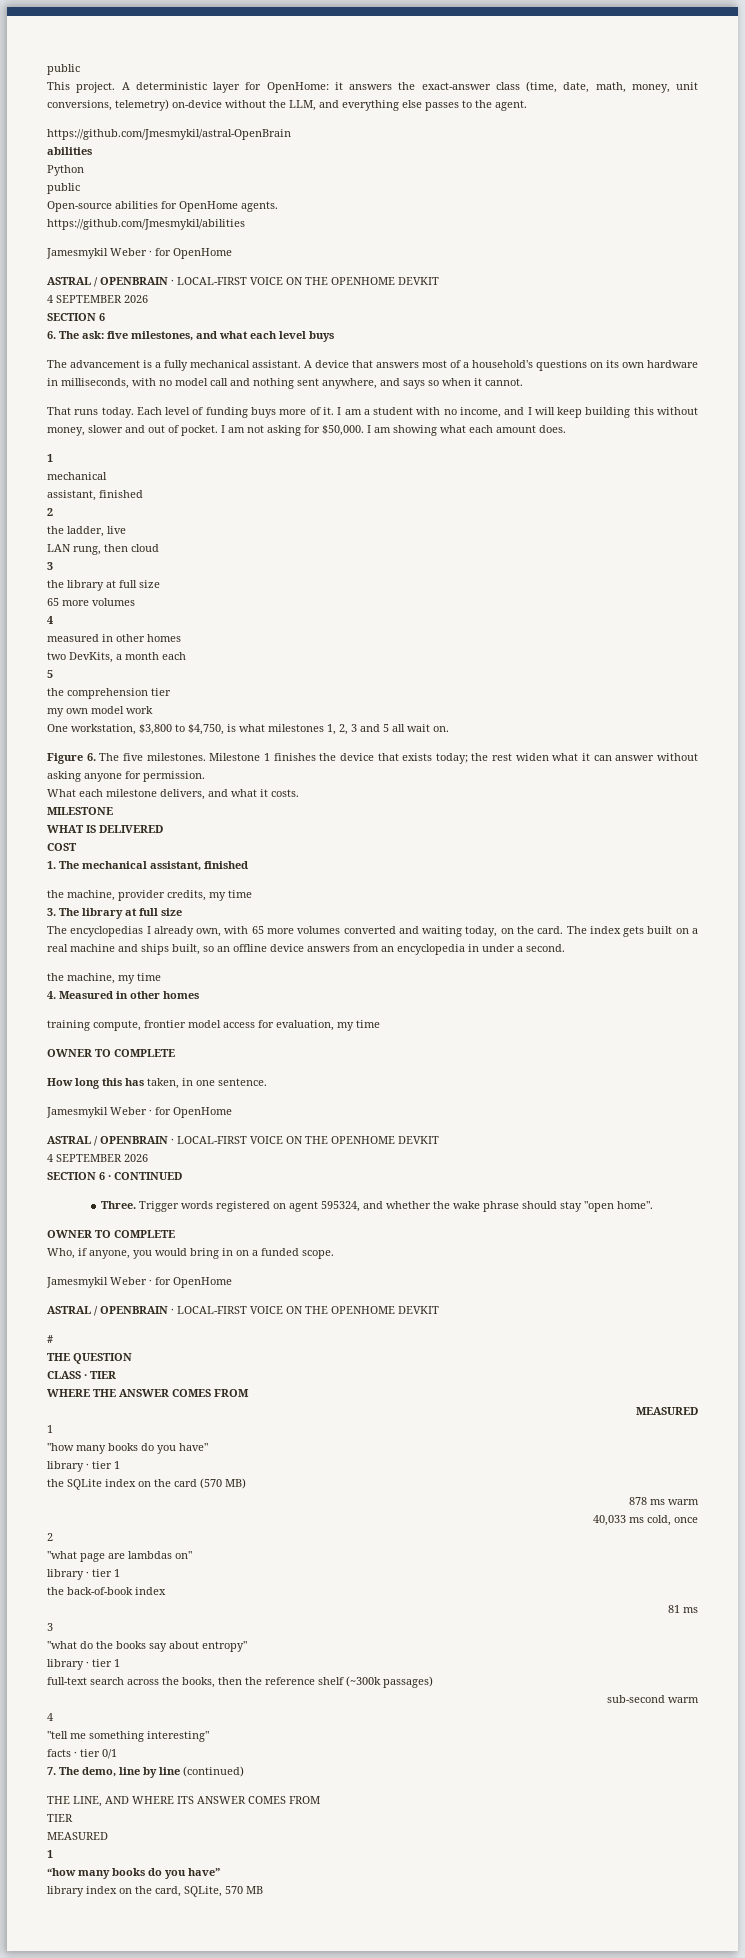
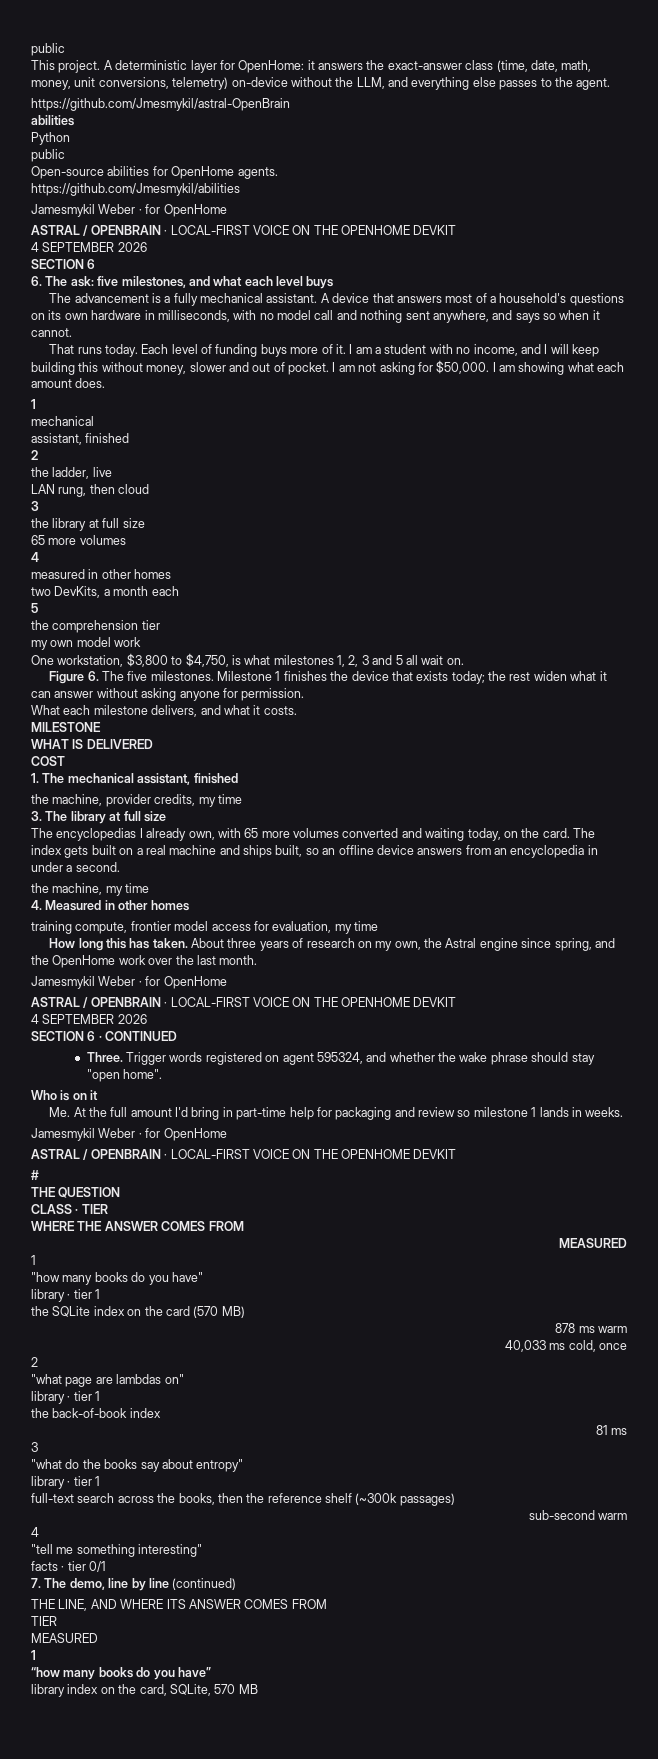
[47,1049,175,1057] // OWNER TO COMPLETE -> (378, 926) none
[147,1078,267,1089] taken, in one sentence. -> [152,938,615,951] [31,955,258,968] taken. About three years of research on my own, the Astral engine since spring, and the OpenHome work over the last month.
[47,1230,175,1238] [47,1248,334,1259] OWNER TO COMPLETE // Who, if anyone, you would bring in on a funded scope. -> [31,1090,99,1101] [49,1107,624,1120] Who is on it // Me. At the full amount I'd bring in part-time help for packaging and review so milestone 1 lands in weeks.

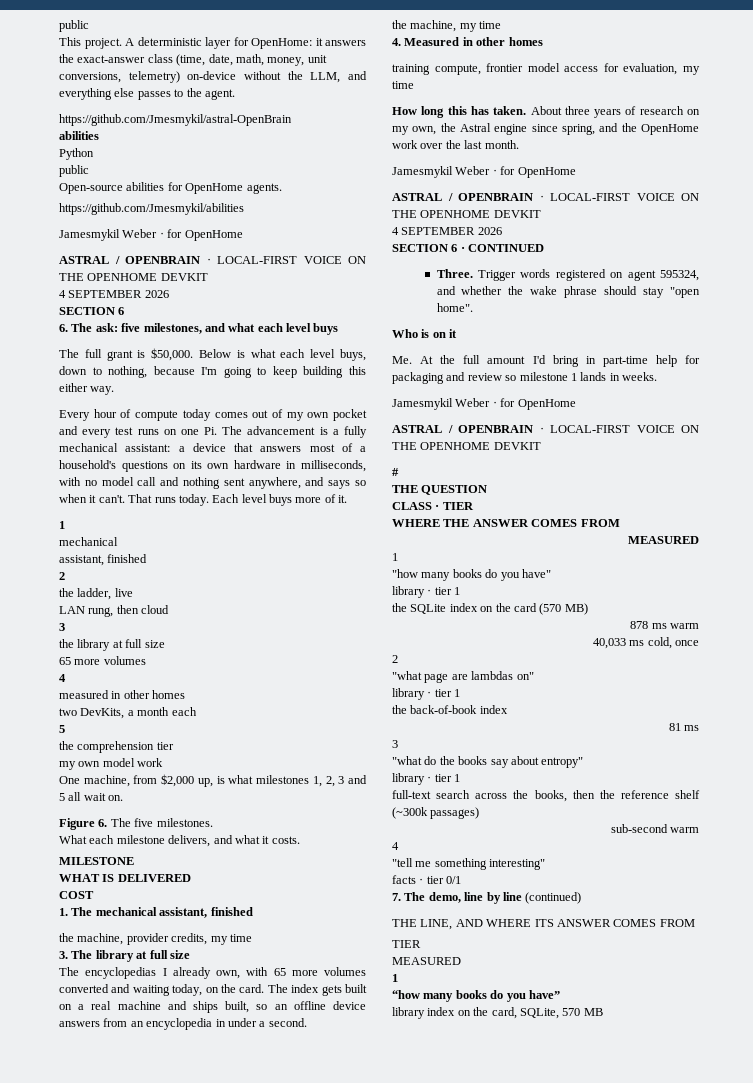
(72, 298) none -> [84,348,367,361] [59,366,366,378] [59,383,115,395] [59,409,367,421] [59,426,243,438] full grant is $50,000. Below is what each level buys, down to nothing, because I'm going to keep building this either way. // Every hour of compute today comes out of my own pocket and every test runs on one Pi. The
[266,293,330,303] assistant. A -> [125,444,185,452] assistant: a
[31,328,72,337] cannot. // -> [98,495,125,503] can't.
[200,344,258,357] of funding -> (267, 498) none
[349,344,599,357] [31,360,625,375] [31,378,106,388] I am a student with no income, and I will keep building this without money, slower and out of pocket. I am not asking for $50,000. I am showing what each amount does. -> (348, 499) none
[57,653,229,667] workstation, $3,800 to $4,750, -> [83,774,213,787] machine, from $2,000 up,
[216,671,607,684] [31,688,305,701] Milestone 1 finishes the device that exists today; the rest widen what it can answer without asking anyone for permission. -> (213, 822) none

